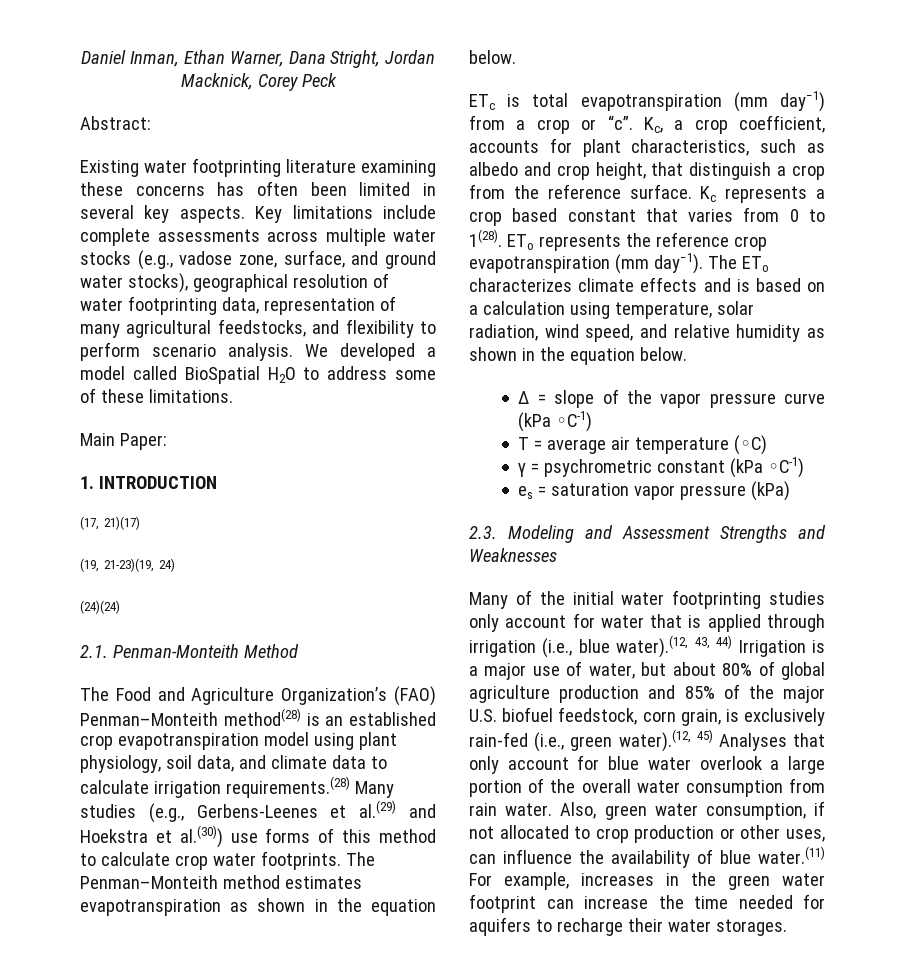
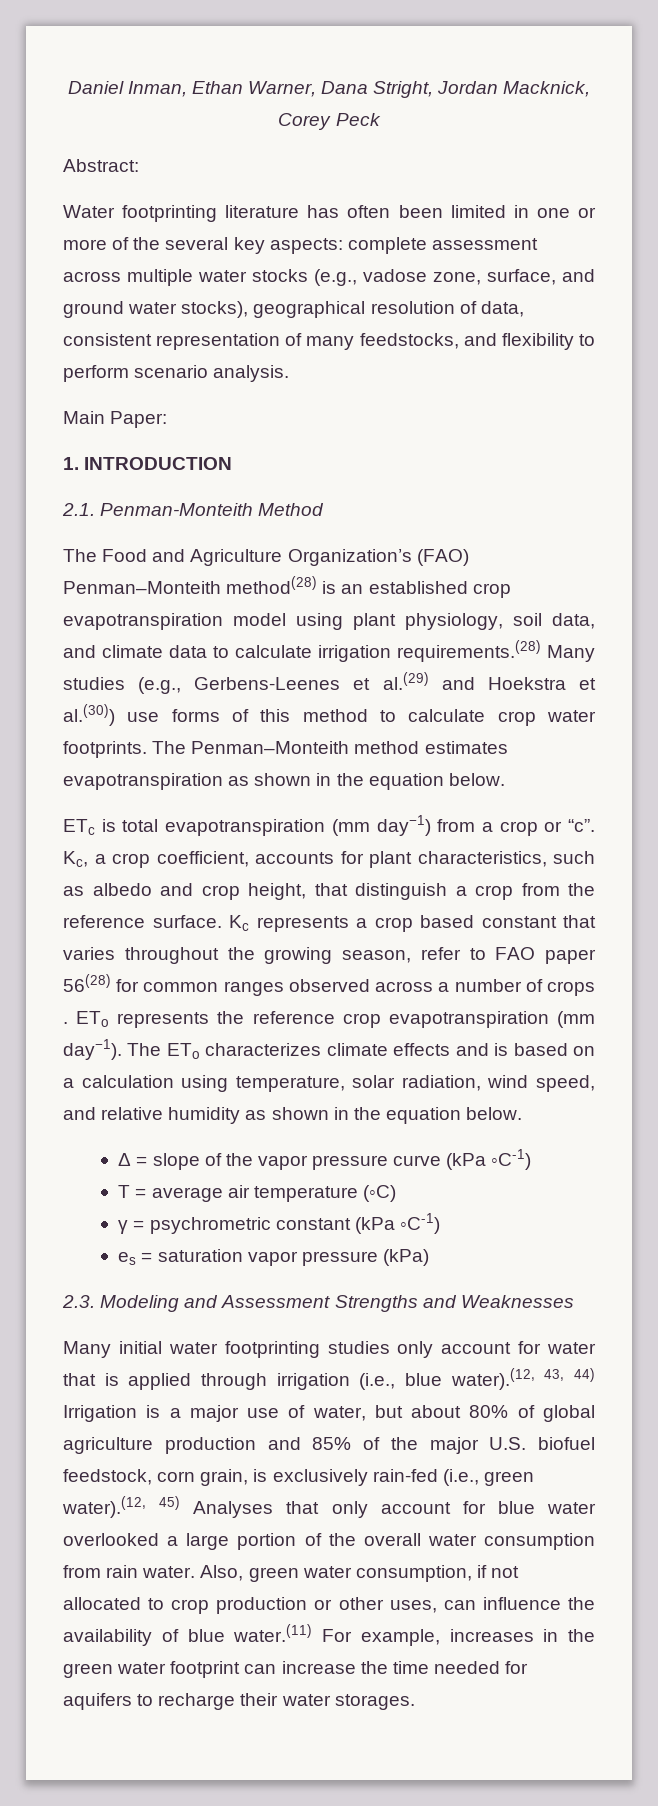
[80,158,436,177] [80,182,205,196] Existing water footprinting literature examining these concerns -> [63,205,300,222] Water footprinting literature
[80,205,436,223] [80,228,260,246] several key aspects. Key limitations include complete assessments -> [536,207,596,218] [63,237,538,254] one or more of the several key aspects: complete assessment
[80,296,259,315] water footprinting data, -> [480,301,524,317] [63,333,152,346] data, consistent
[126,320,212,338] agricultural -> (355, 343) none
[305,343,436,361] [80,366,436,384] [80,388,233,403] [80,433,167,450] [80,476,217,489] [80,516,140,530] [80,558,175,572] [80,600,120,614] We developed a model called BioSpatial H2O to address some of these limitations. // Main Paper: // 1. INTRODUCTION // (17, 21)(17) // (19, 21-23)(19, 24) // (24)(24) -> [63,411,168,428] [63,457,233,470] // Main Paper: // 1. INTRODUCTION
[743,207,825,222] [469,229,502,247] from 0 to 1(28). -> [124,947,596,964] [63,974,595,996] [63,1022,68,1024] throughout the growing season, refer to FAO paper 56(28) for common ranges observed across a number of crops .
[515,590,565,605] of the -> (111, 1349) none
[699,756,762,770] overlook -> [63,1533,159,1546] overlooked

